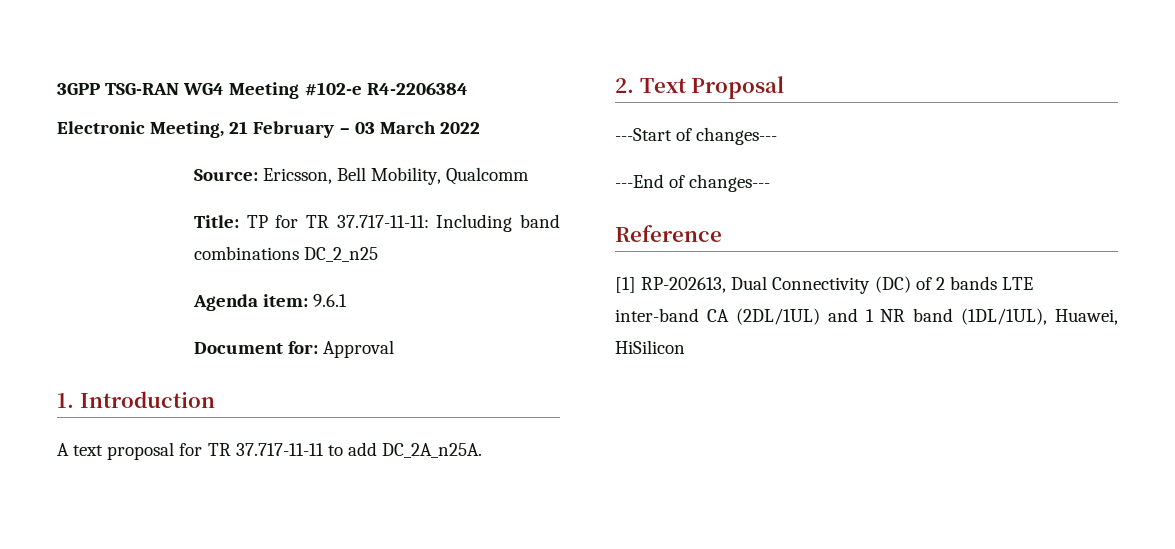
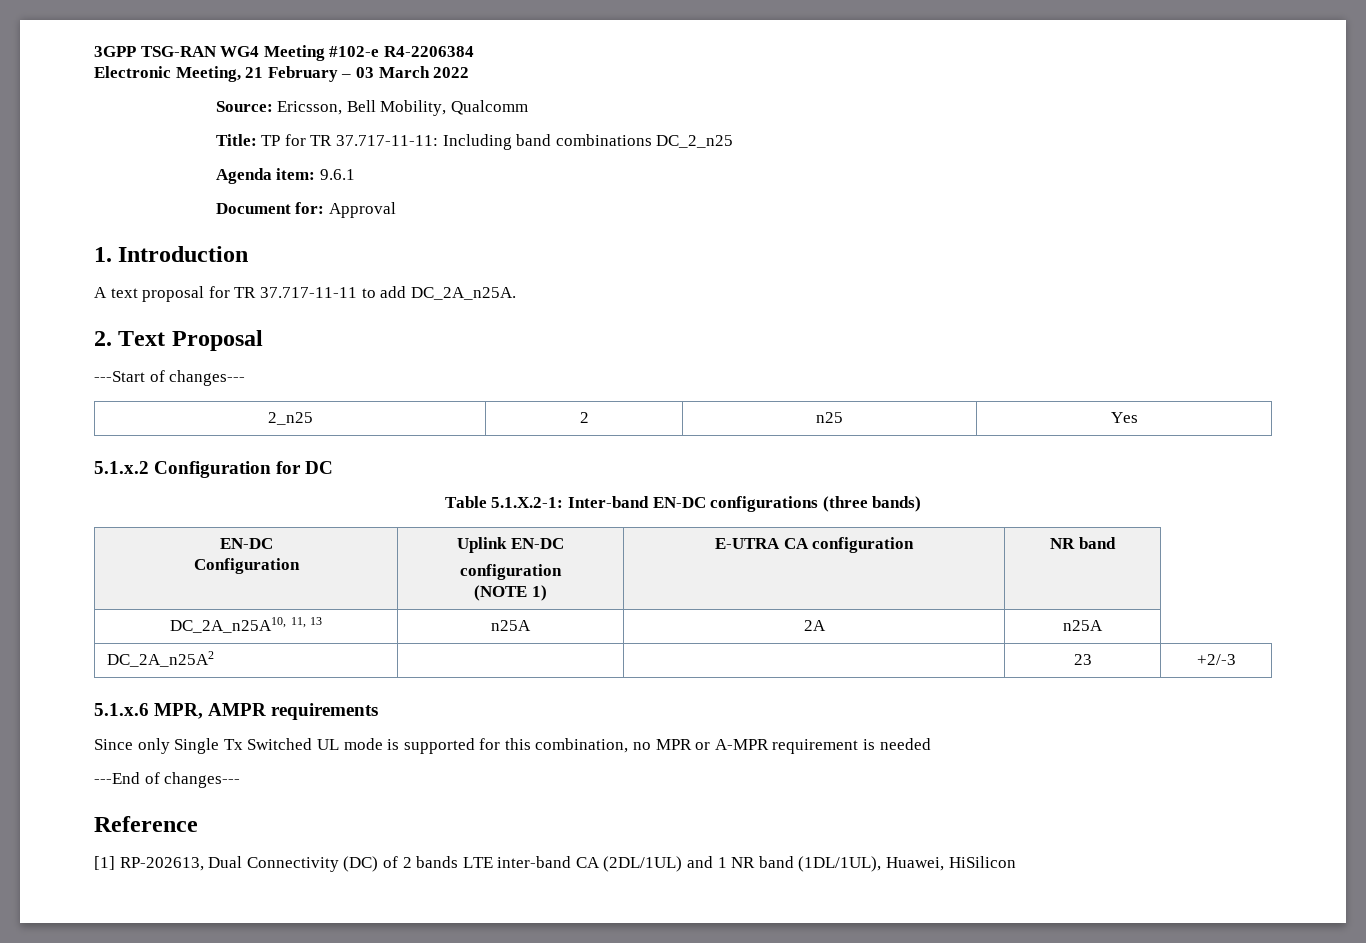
(778, 136) none -> [267,412,313,425] [579,412,589,423] [816,412,843,423] [1110,412,1138,423] [94,461,334,478] [444,496,922,512] [219,538,273,549] [193,558,300,574] [457,537,564,553] [460,564,562,580] [474,585,547,601] [714,537,915,553] [1050,537,1116,549] [169,617,323,633] [491,620,531,631] [803,620,826,631] [1063,620,1103,631] [107,651,215,667] [1073,654,1092,665] [1196,654,1236,665] [94,703,379,720] [94,738,931,754] // 2_n25 | 2 | n25 | Yes // 5.1.x.2 Configuration for DC // Table 5.1.X.2-1: Inter-band EN-DC configurations (three bands) // EN-DC // Configuration | Uplink EN-DC // configuration // (NOTE 1) | E-UTRA CA configuration | NR band // DC_2A_n25A10, 11, 13 | n25A | 2A | n25A // DC_2A_n25A2 | | | 23 | +2/-3 // 5.1.x.6 MPR, AMPR requirements // Since only Single Tx Switched UL mode is supported for this combination, no MPR or A-MPR requirement is needed

